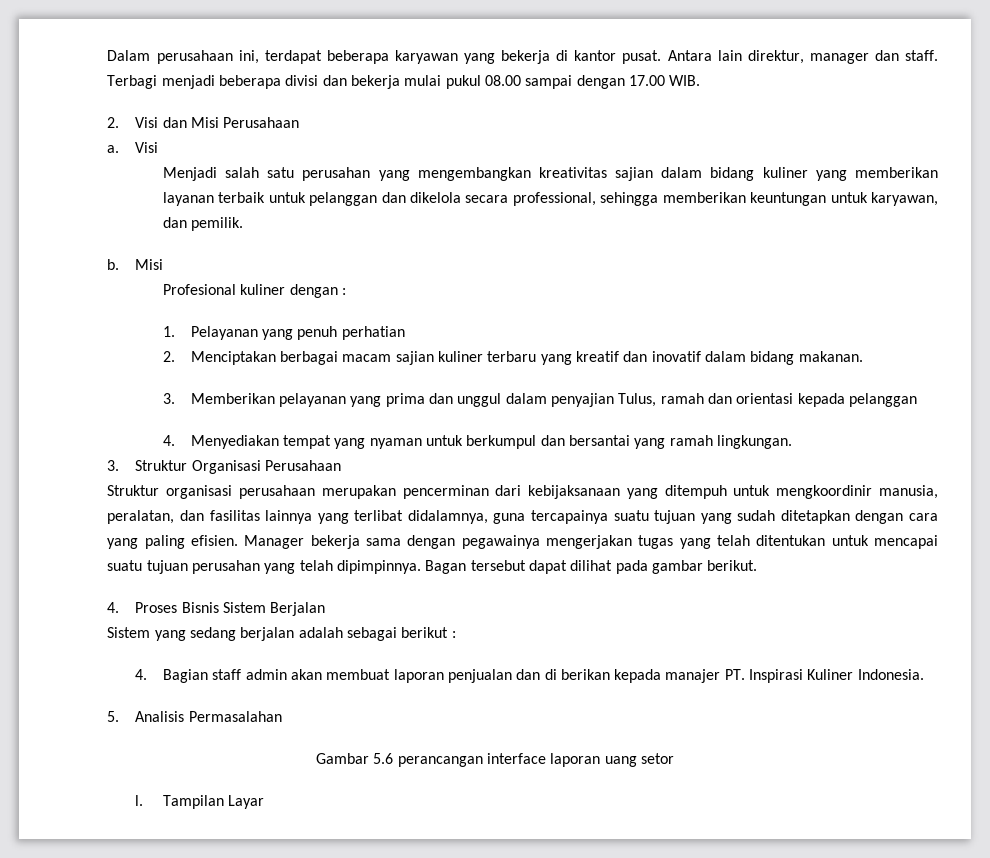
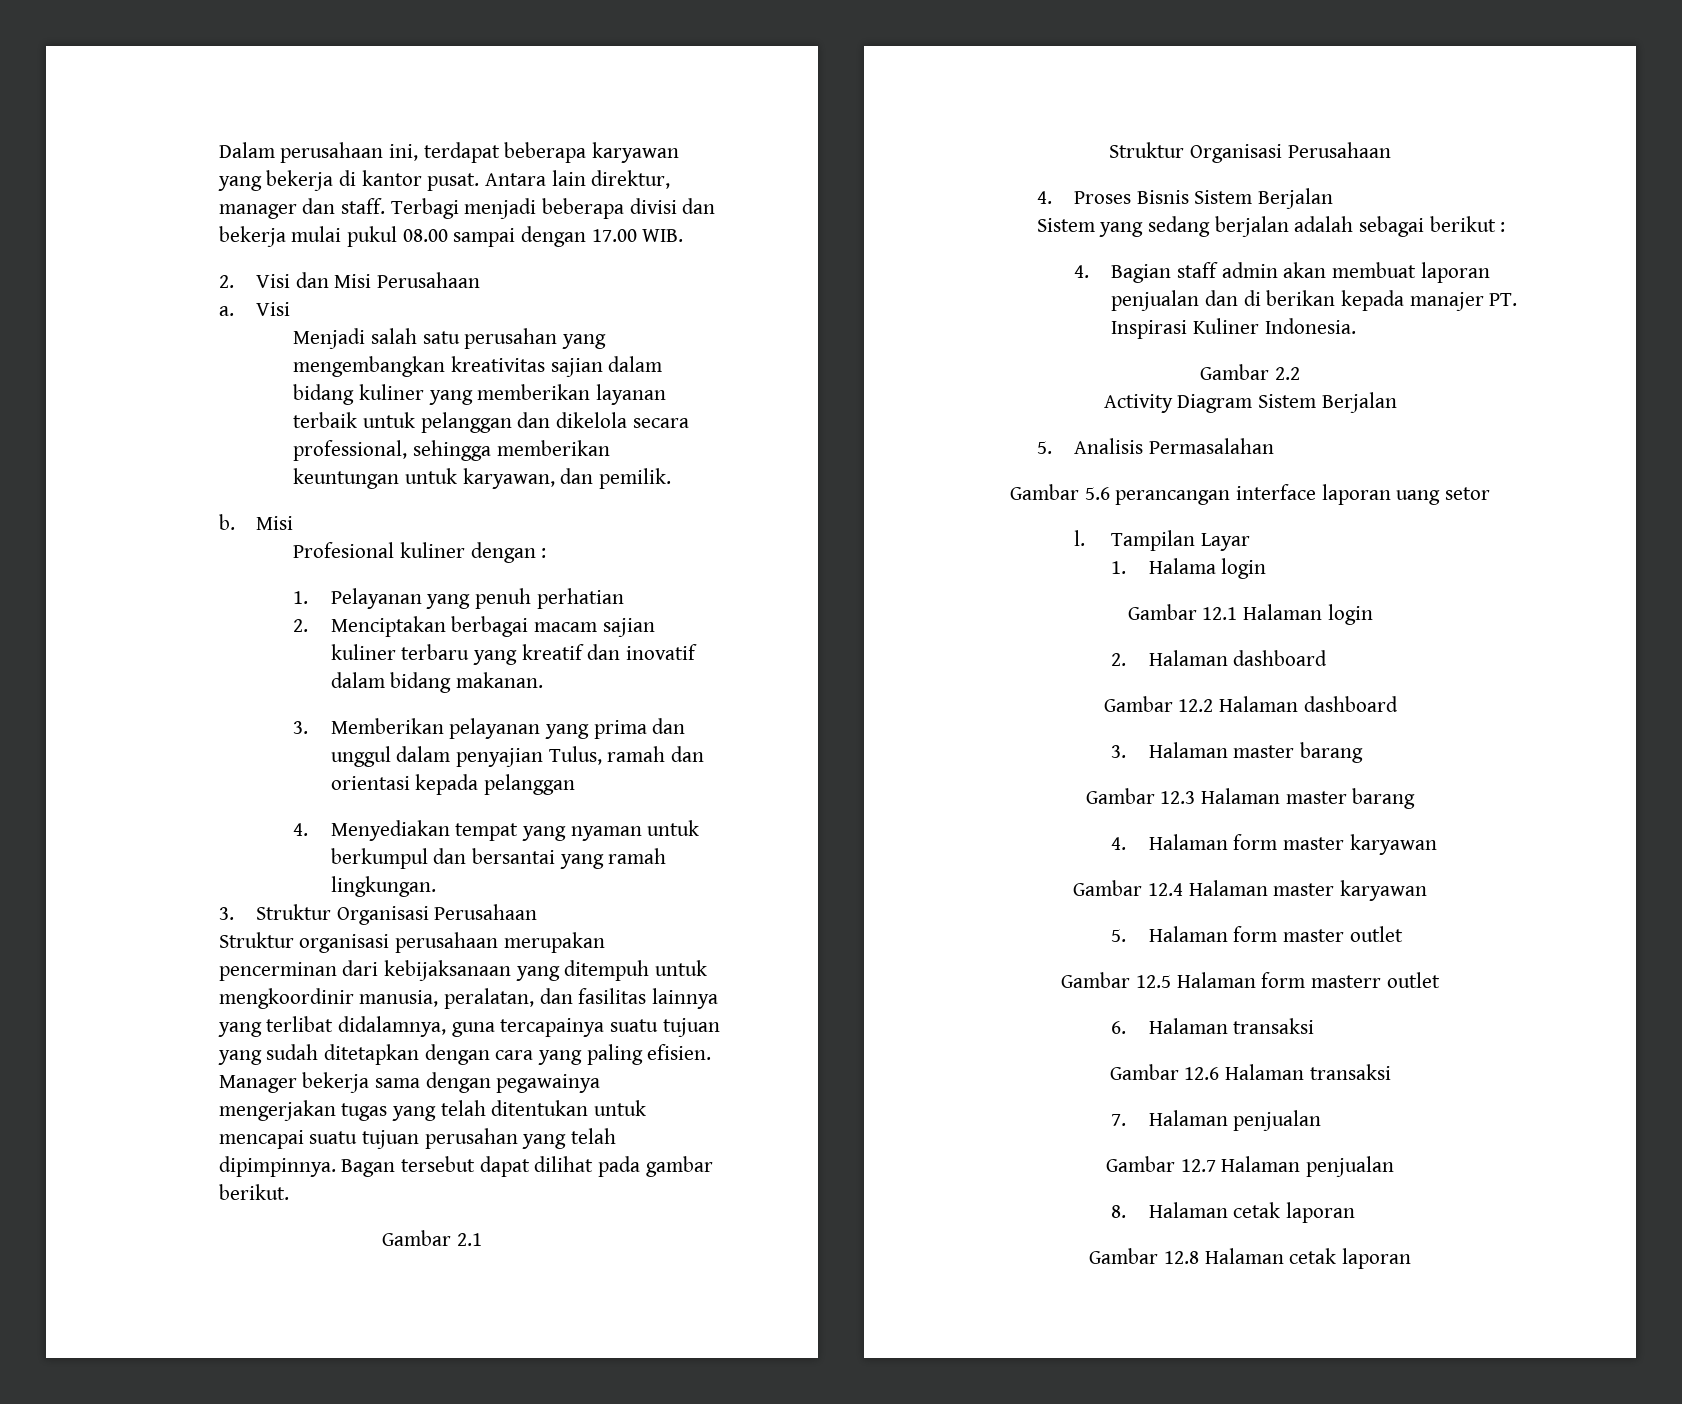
(758, 565) none -> [382,1230,482,1246] [1109,142,1391,163] // Gambar 2.1 // Struktur Organisasi Perusahaan
(924, 674) none -> [1200,364,1300,380] [1103,392,1397,413] // Gambar 2.2 // Activity Diagram Sistem Berjalan
(265, 802) none -> [1111,558,1267,579] [1127,604,1373,625] [1111,650,1328,666] [1103,696,1398,712] [1111,742,1364,763] [1085,788,1416,809] [1111,834,1437,855] [1073,880,1427,901] [1111,926,1403,942] [1061,972,1440,988] [1111,1018,1315,1034] [1109,1064,1391,1080] [1111,1110,1322,1131] [1105,1156,1395,1177] [1111,1202,1356,1223] [1089,1248,1411,1269] // 1. Halama login // Gambar 12.1 Halaman login // 2. Halaman dashboard // Gambar 12.2 Halaman dashboard // 3. Halaman master barang // Gambar 12.3 Halaman master barang // 4. Halaman form master karyawan // Gambar 12.4 Halaman master karyawan // 5. Halaman form master outlet // Gambar 12.5 Halaman form masterr outlet // 6. Halaman transaksi // Gambar 12.6 Halaman transaksi // 7. Halaman penjualan // Gambar 12.7 Halaman penjualan // 8. Halaman cetak laporan // Gambar 12.8 Halaman cetak laporan

